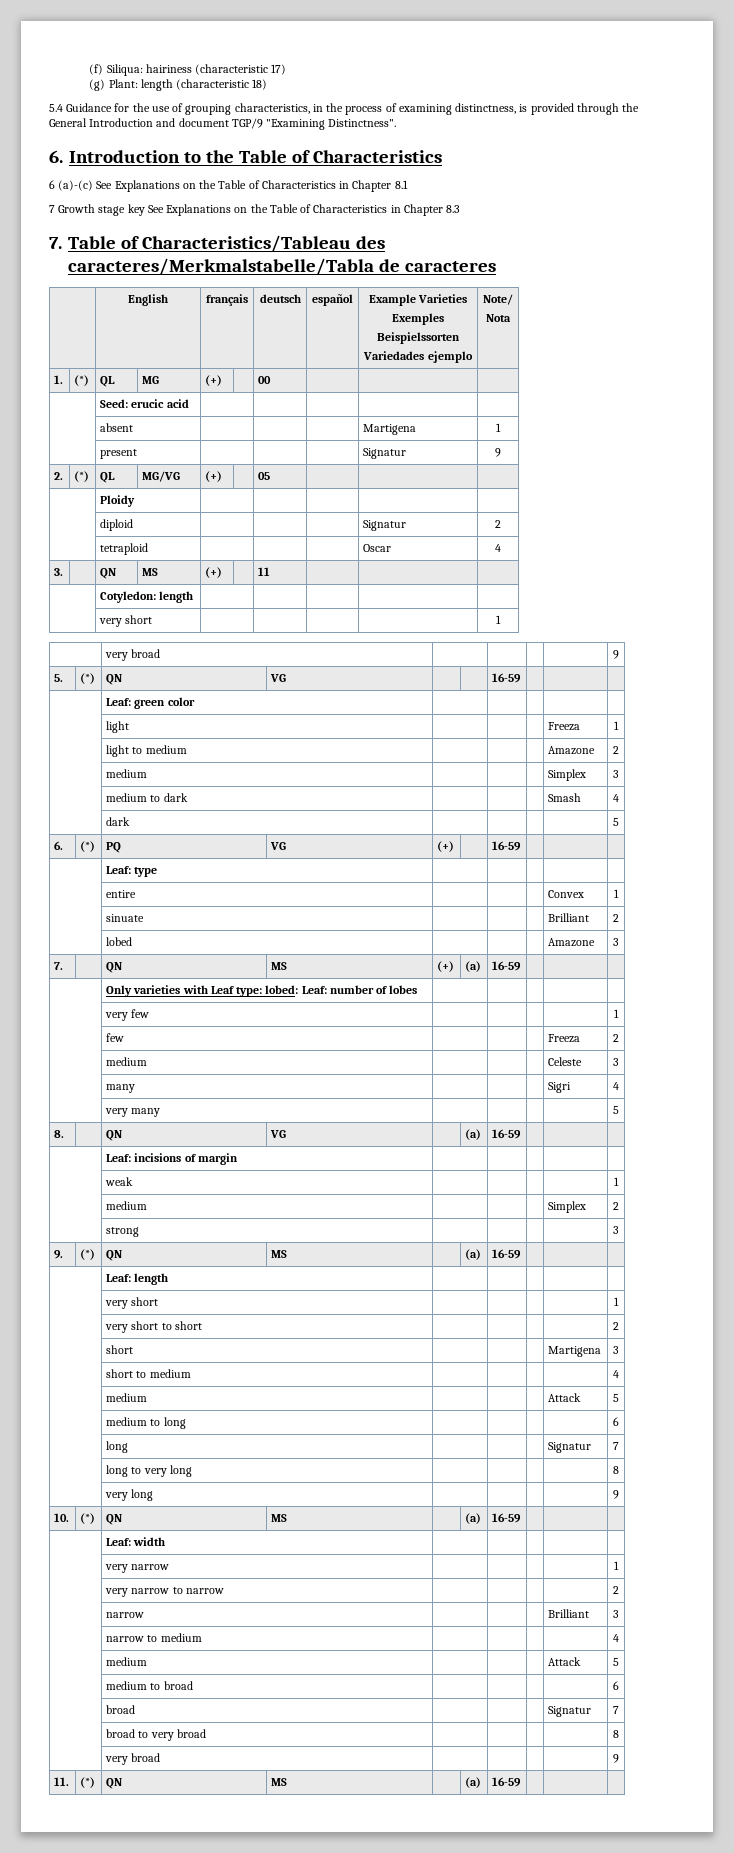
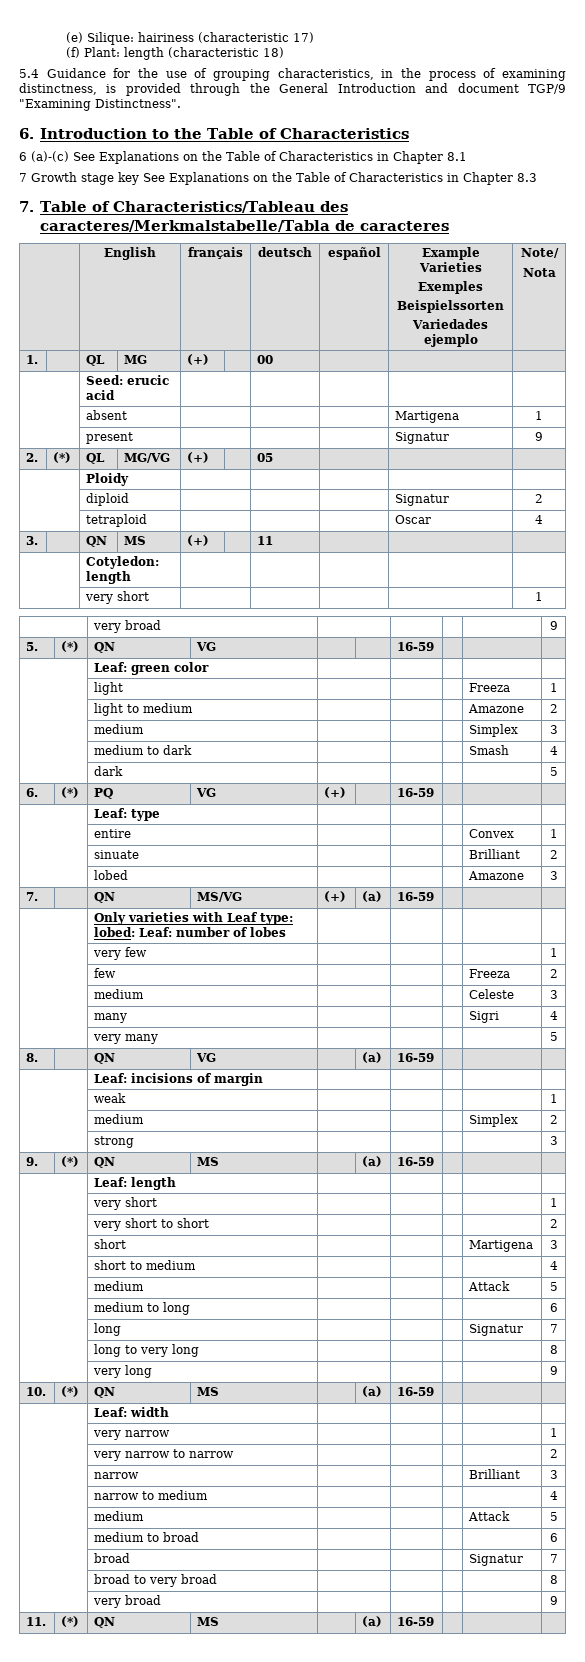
[89,64,143,76] (f) Siliqua: -> [66,32,135,45] (e) Silique:
[89,79,106,91] (g) -> [66,47,81,58] (f)
[74,375,90,386] (*) -> (39, 359) none
[271,962,288,970] MS -> [197,892,243,902] MS/VG

